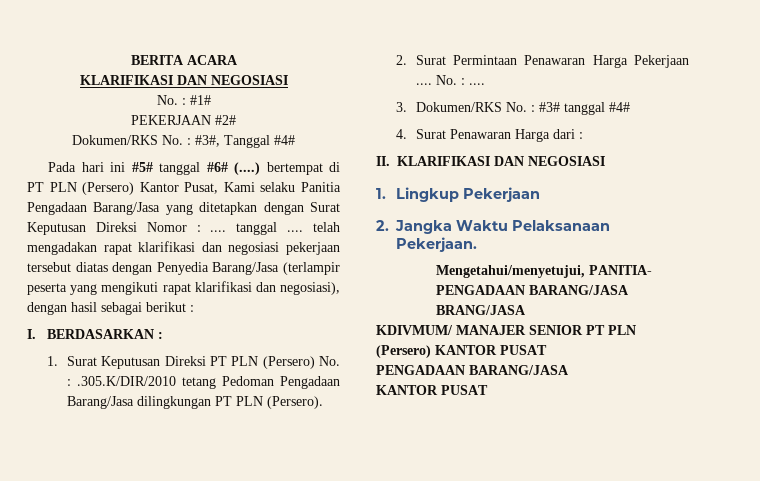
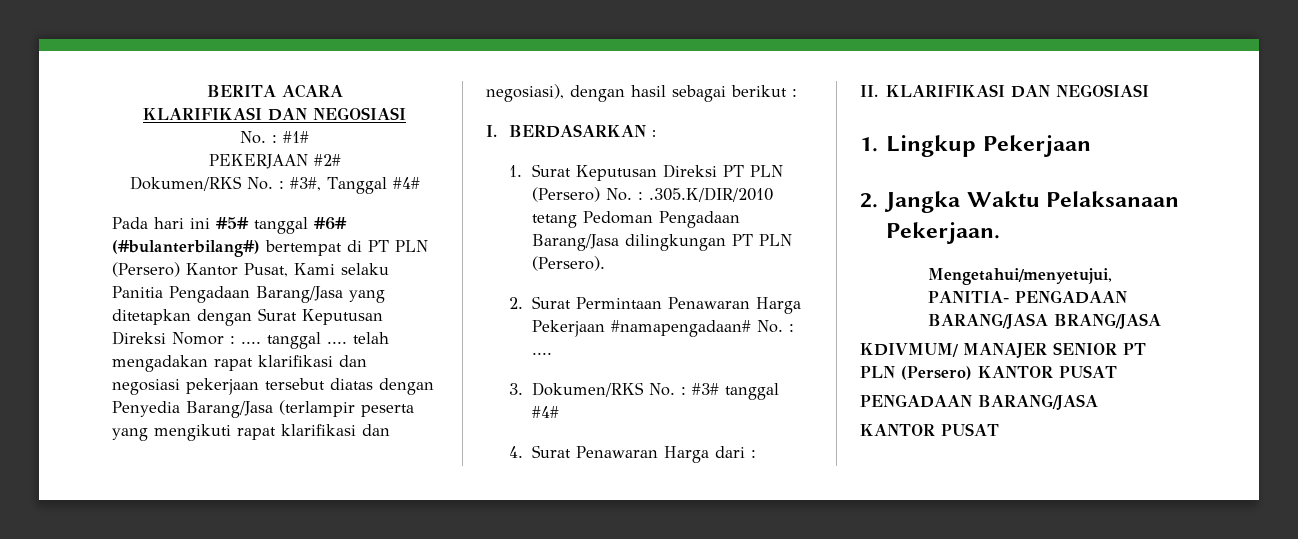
[234,162,261,175] (....) -> [112,240,260,257] (#bulanterbilang#)
[415,83,432,85] .... -> [610,320,751,337] #namapengadaan#

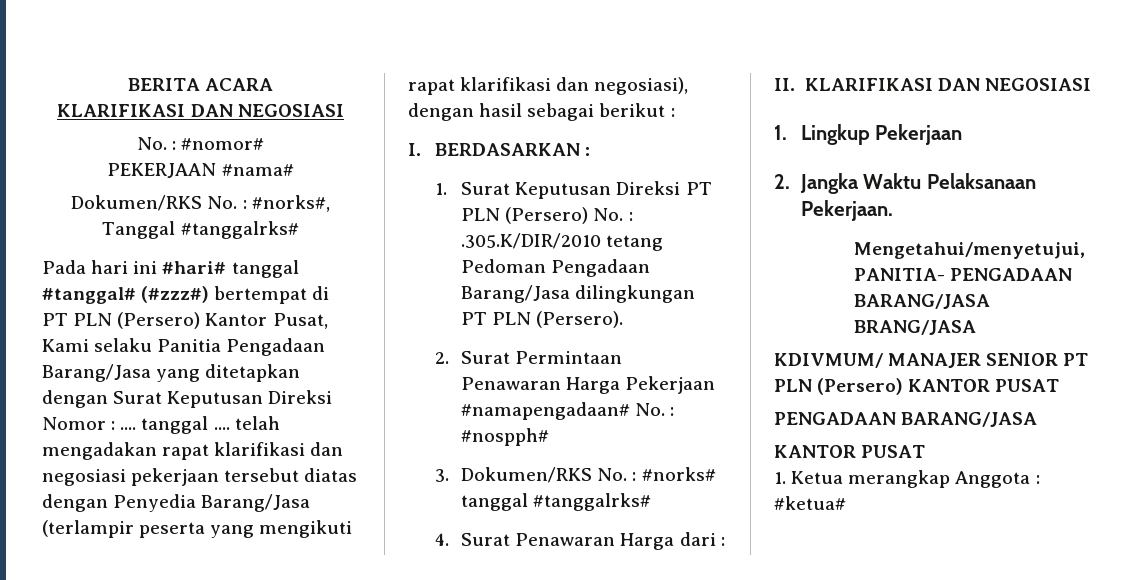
[283,131,309,143] #1# -> [181,138,265,150] #nomor#
[313,154,341,166] [129,176,420,194] #2# // Dokumen/RKS No. : #3#, Tanggal #4# -> [221,164,294,176] [71,195,330,212] [102,221,299,239] #nama# // Dokumen/RKS No. : #norks#, Tanggal #tanggalrks#
[216,217,347,234] [112,240,260,257] #5# tanggal #6# (#bulanterbilang#) -> [162,260,299,278] [42,286,210,304] #hari# tanggal #tanggal# (#zzz#)
[531,352,552,355] .... -> [461,428,550,446] #nospph#
[691,383,779,400] [531,406,559,418] #3# tanggal #4# -> [641,467,716,481] [461,493,652,511] #norks# tanggal #tanggalrks#
(999, 429) none -> [774,470,1040,488] [774,496,846,510] // 1. Ketua merangkap Anggota : #ketua#

